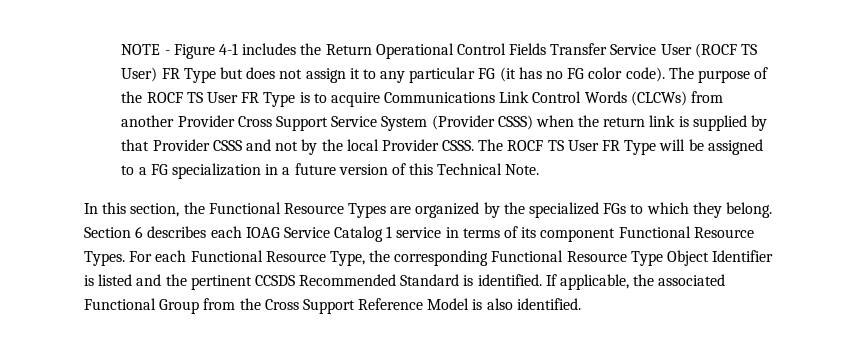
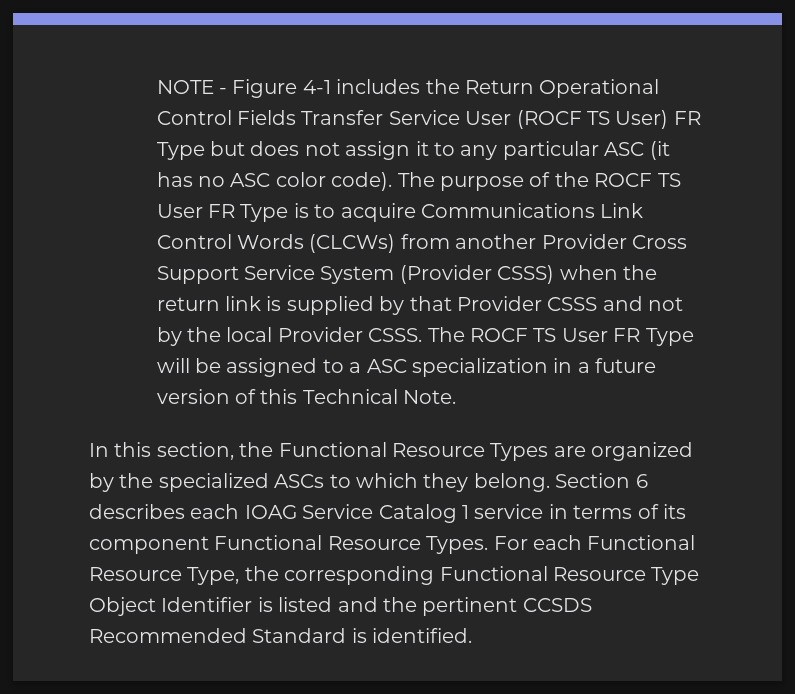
[478,68,496,79] FG -> [604,142,645,156] ASC
[567,68,585,79] FG -> [230,173,271,187] ASC
[150,164,168,175] FG -> [366,359,407,373] ASC
[603,203,627,214] FGs -> [274,474,325,488] ASCs
[545,274,726,290] [84,298,581,314] If applicable, the associated Functional Group from the Cross Support Reference Model is also identified. -> (473, 635) none

